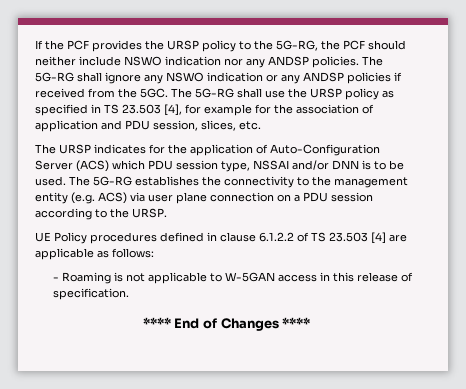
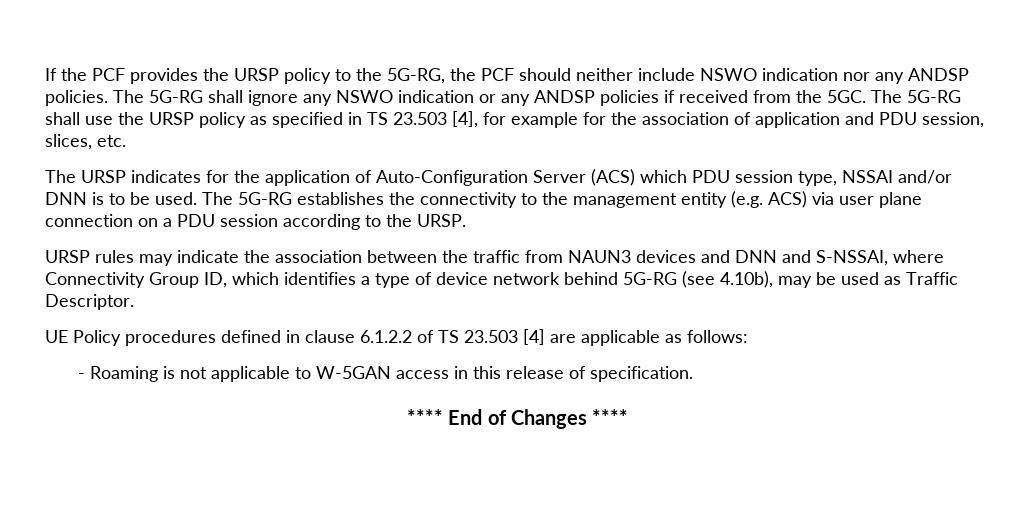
(167, 213) none -> [45,250,944,266] [45,271,958,288] [45,294,134,310] // URSP rules may indicate the association between the traffic from NAUN3 devices and DNN and S-NSSAI, where Connectivity Group ID, which identifies a type of device network behind 5G-RG (see 4.10b), may be used as Traffic Descriptor.

